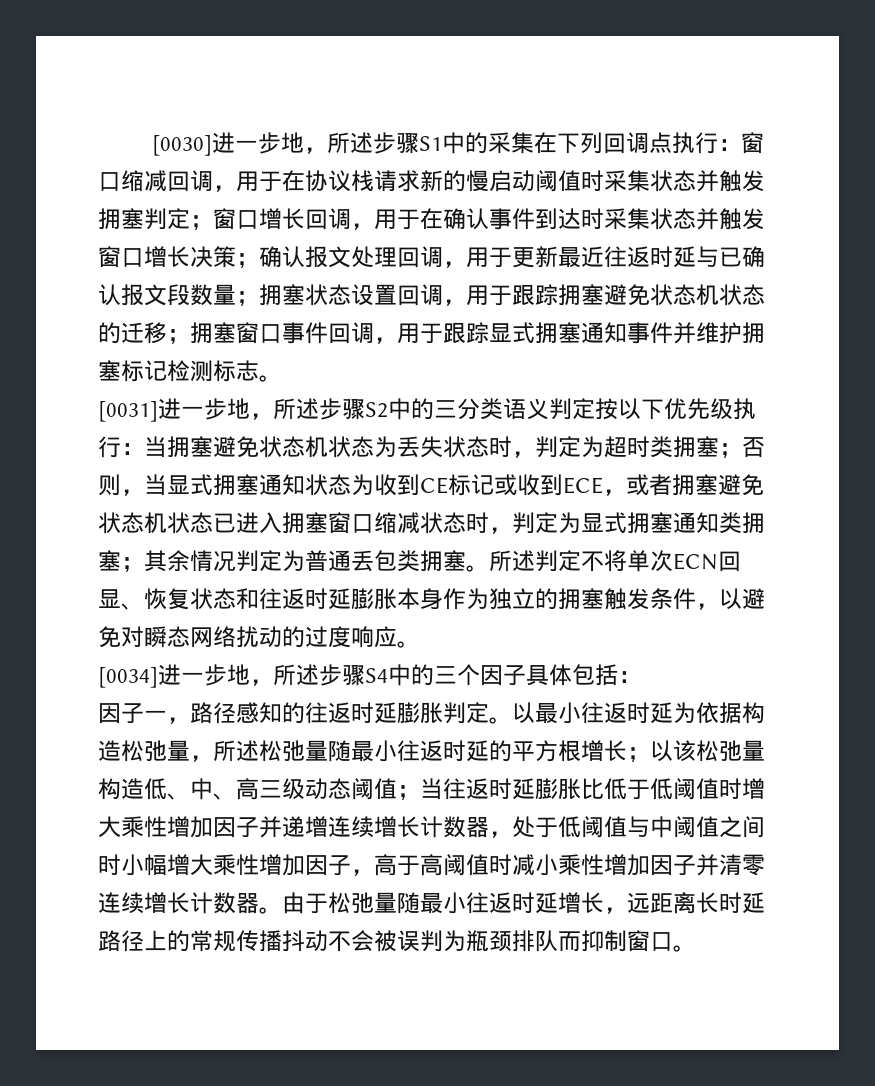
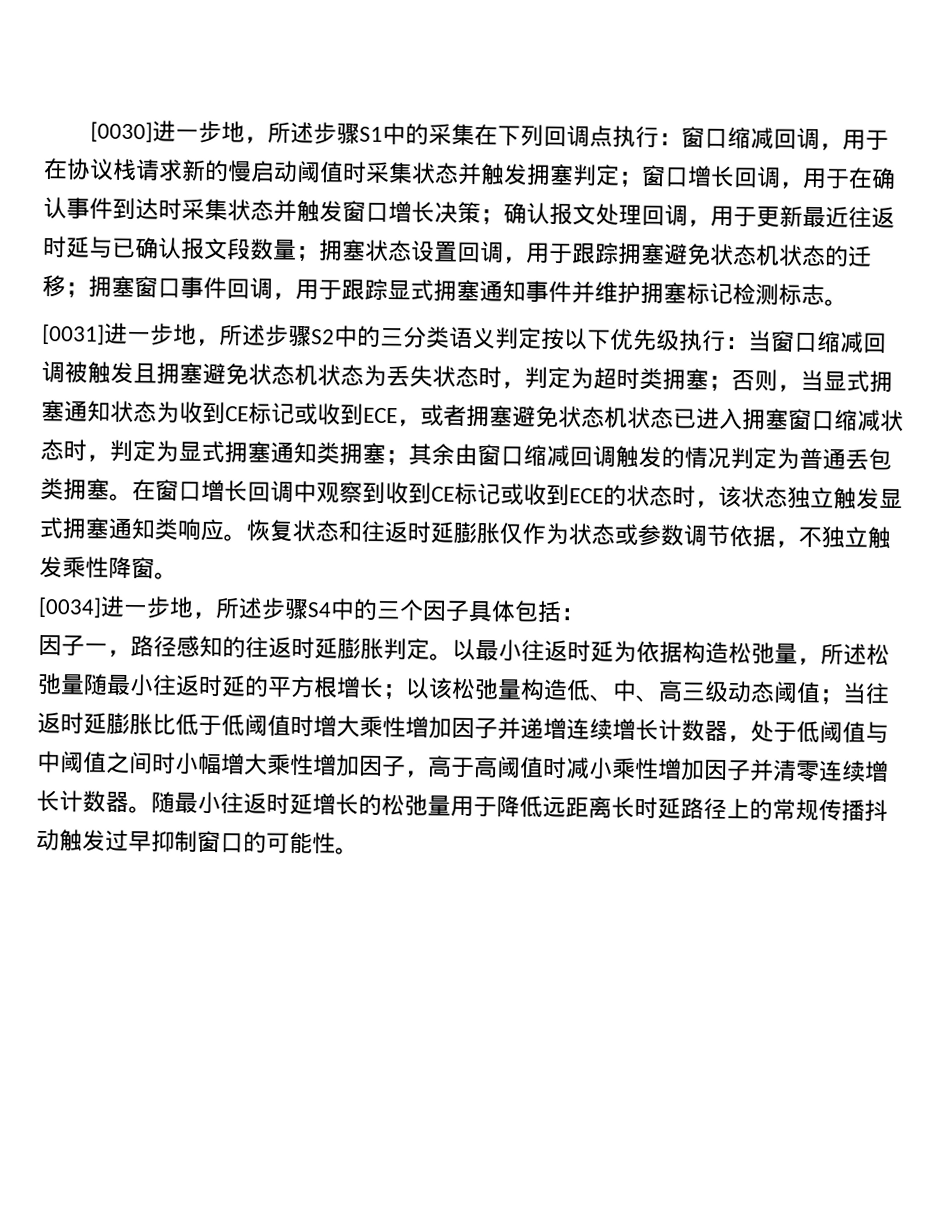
(167, 447) none -> [770,330,887,354] [41,360,157,385] 窗口缩减回调被触发且
(190, 561) none -> [454,443,685,469] 由窗口缩减回调触发的
[489,550,741,572] [98,589,144,610] 所述判定不将单次ECN回显、 -> [132,479,903,510] [39,516,247,542] 在窗口增长回调中观察到收到CE标记或收到ECE的状态时，该状态独立触发显式拥塞通知类响应。
[397,588,765,610] [98,626,397,648] 本身作为独立的拥塞触发条件，以避免对瞬态网络扰动的过度响应 -> [499,522,891,549] [39,555,155,580] 仅作为状态或参数调节依据，不独立触发乘性降窗
[282,892,397,914] 由于松弛量 -> (152, 810) none
[604,907,627,914] ， -> [358,793,543,818] 的松弛量用于降低
[328,930,673,952] 不会被误判为瓶颈排队而抑制窗口 -> [59,829,336,855] 触发过早抑制窗口的可能性

